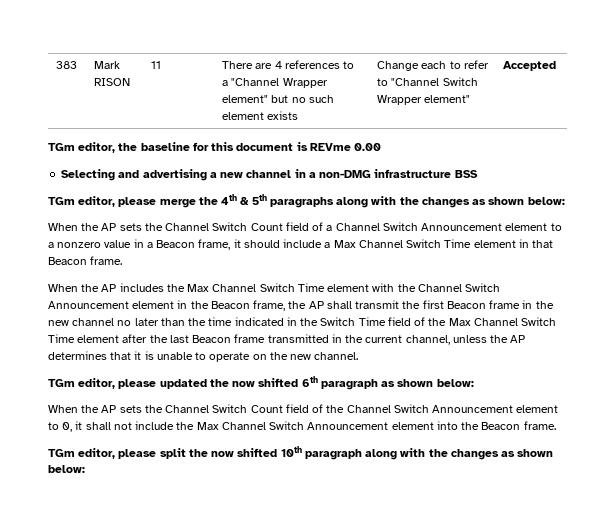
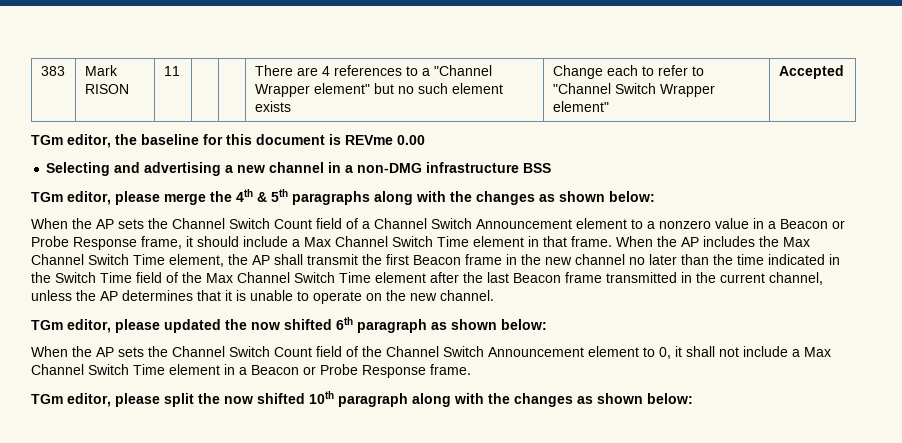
(196, 244) none -> [832,220,845,229] [31,236,137,250] or Probe Response
[48,256,123,265] Beacon frame. // -> [571,236,612,247] frame.
[327,283,501,292] [48,300,286,311] element with the Channel Switch Announcement element in the Beacon frame, -> [169,254,224,267] element,
[176,421,521,430] the Max Channel Switch Announcement element into the Beacon -> [792,347,831,357] [31,364,426,378] a Max Channel Switch Time element in a Beacon or Probe Response

